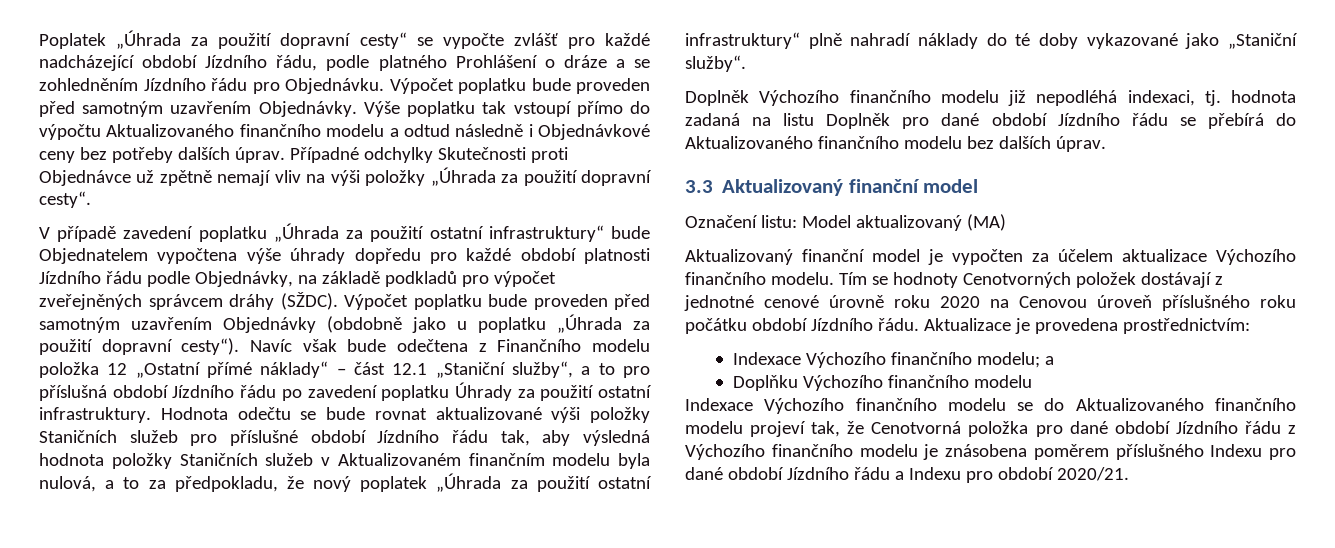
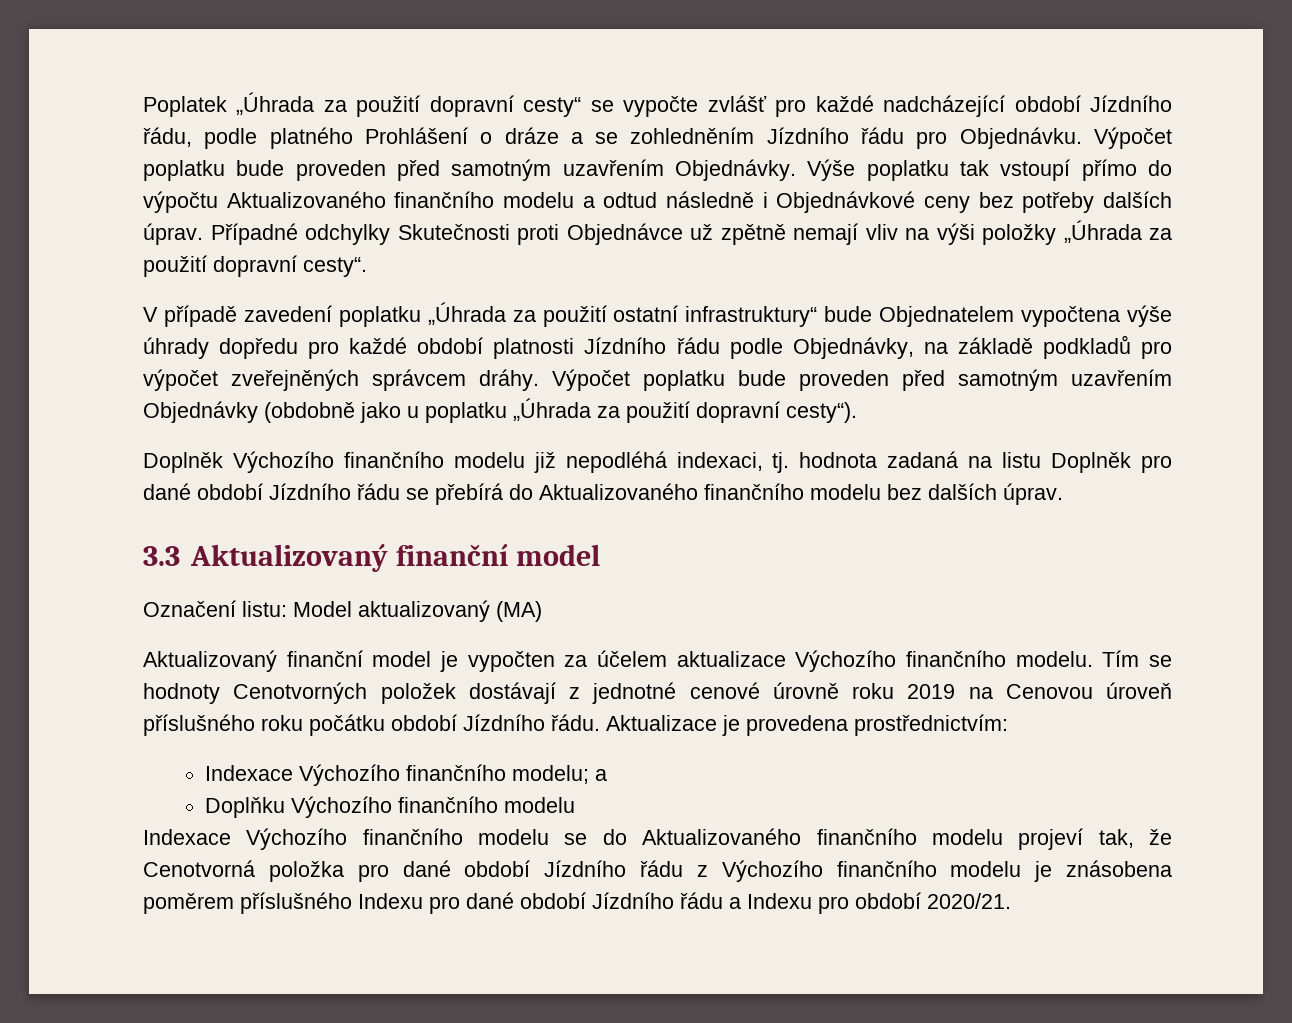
[229,292,338,310] dráhy (SŽDC). -> [479,369,539,391] dráhy.
[249,339,650,352] [39,361,650,378] [39,382,652,401] [39,407,650,423] [39,430,651,446] [39,453,650,469] [39,473,652,492] [685,32,1298,49] [685,55,746,72] Navíc však bude odečtena z Finančního modelu položka 12 „Ostatní přímé náklady“ – část 12.1 „Staniční služby“, a to pro příslušná období Jízdního řádu po zavedení poplatku Úhrady za použití ostatní infrastruktury. Hodnota odečtu se bude rovnat aktualizované výši položky Staničních služeb pro příslušné období Jízdního řádu tak, aby výsledná hodnota položky Staničních služeb v Aktualizovaném finančním modelu byla nulová, a to za předpokladu, že nový poplatek „Úhrada za použití ostatní infrastruktury“ plně nahradí náklady do té doby vykazované jako „Staniční služby“. -> (857, 412) none
[940,296,980,308] 2020 -> [907,684,956,699] 2019

